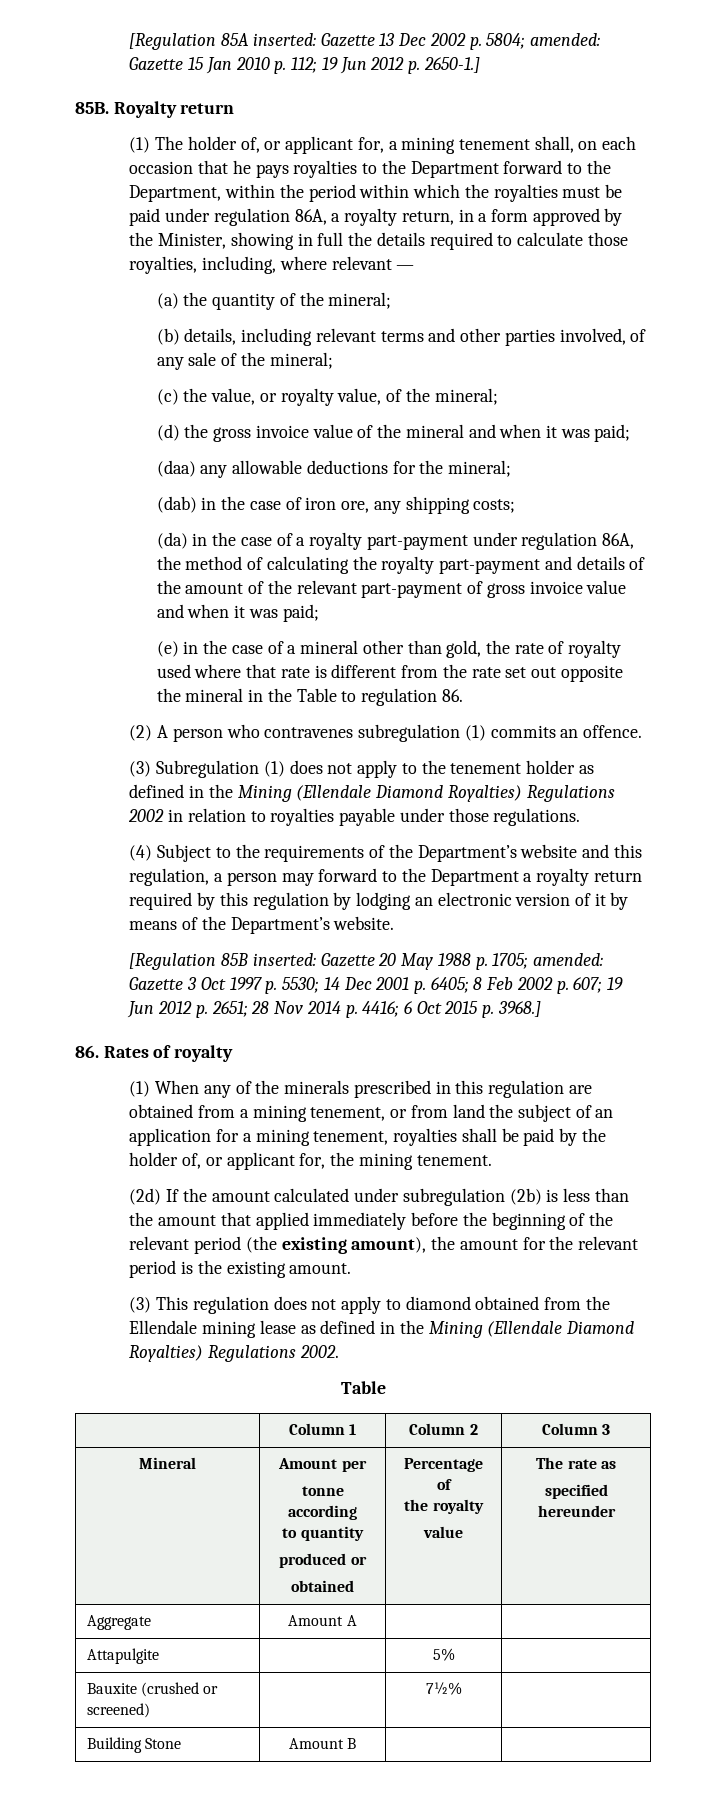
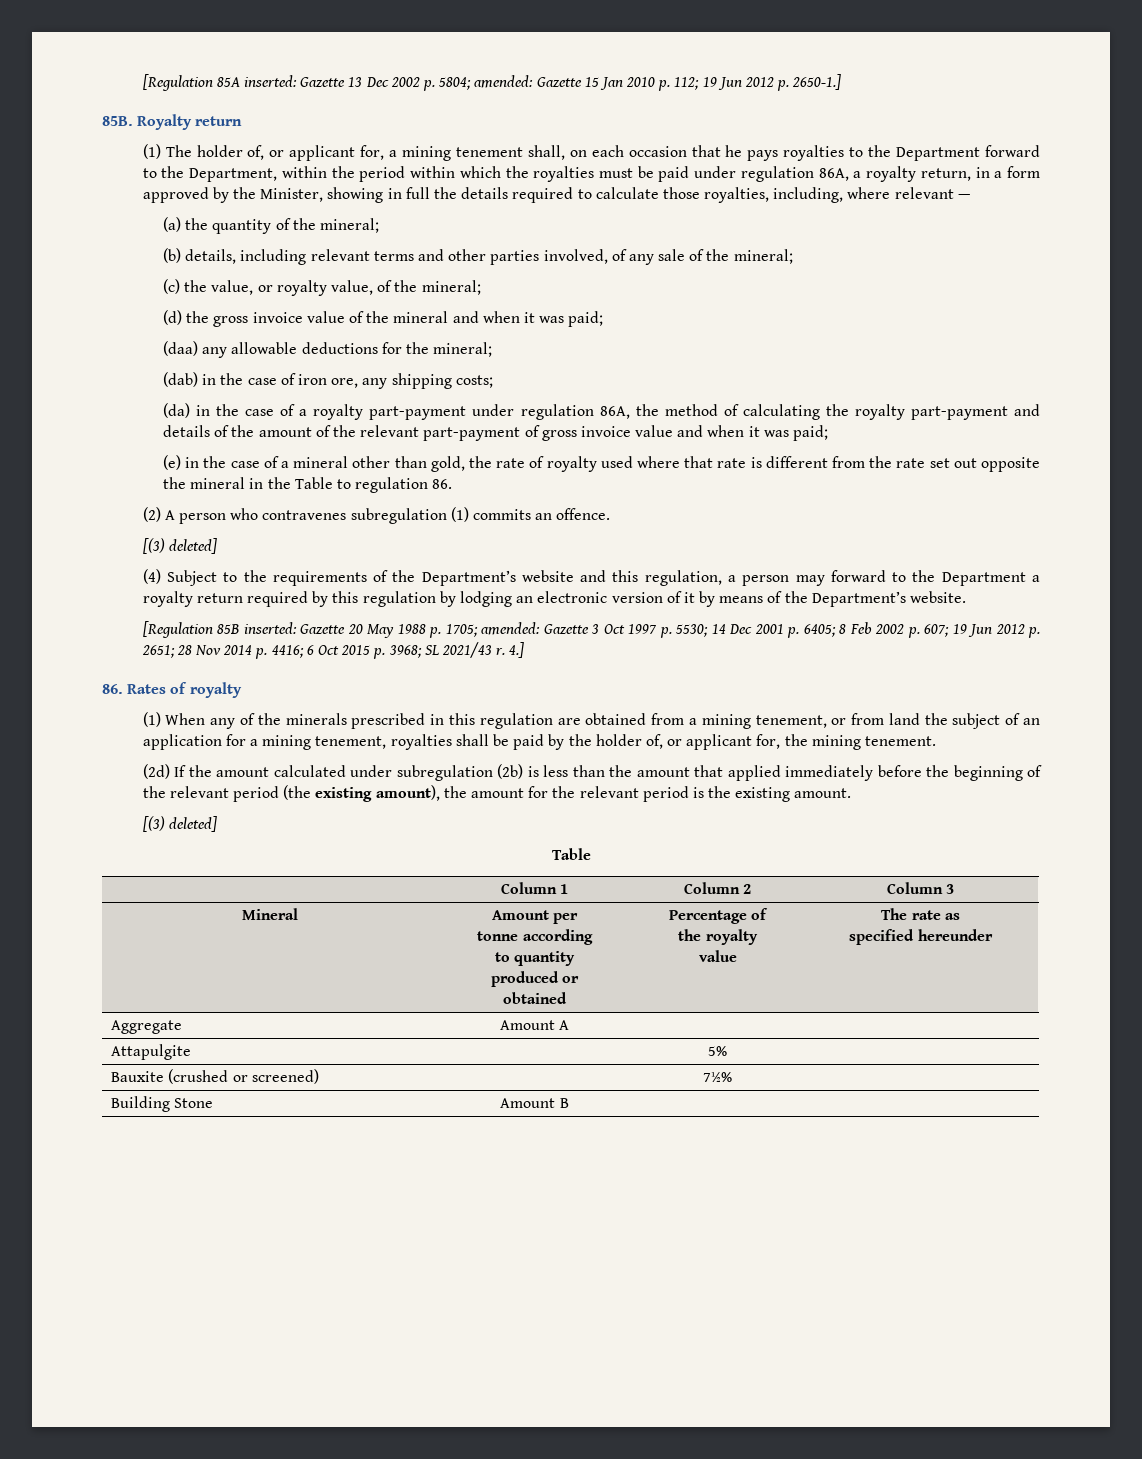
[129,760,594,778] [129,784,615,802] [128,808,581,826] (3) Subregulation (1) does not apply to the tenement holder as defined in the Mining (Ellendale Diamond Royalties) Regulations 2002 in relation to royalties payable under those regulations. -> [142,538,217,554] [(3) deleted]
[497,1001,541,1017] 3968.] -> [388,642,525,658] 3968; SL 2021/43 r. 4.]
[129,1296,610,1314] [129,1320,635,1338] [129,1345,339,1362] (3) This regulation does not apply to diamond obtained from the Ellendale mining lease as defined in the Mining (Ellendale Diamond Royalties) Regulations 2002. -> [142,816,217,832] [(3) deleted]

